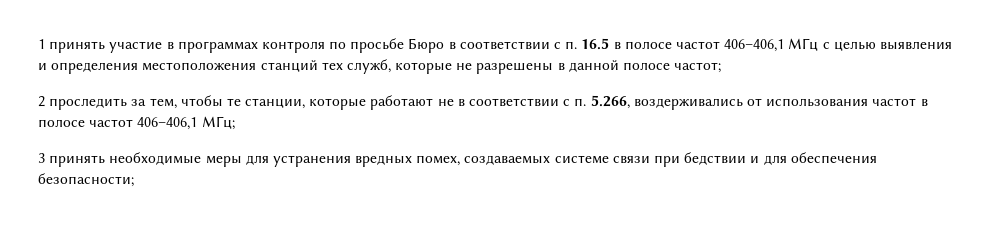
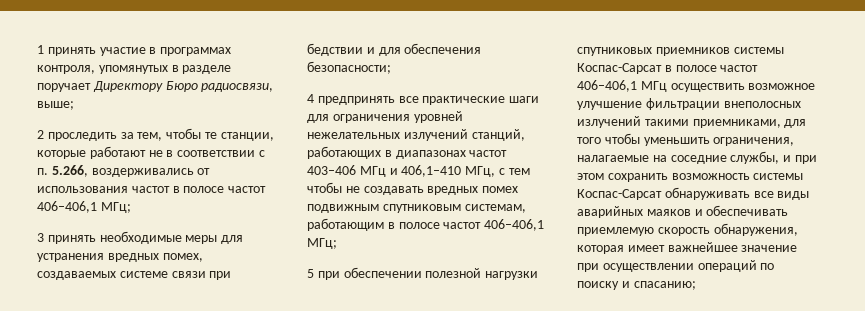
[261,38,952,53] [38,59,722,74] контроля по просьбе Бюро в соответствии с п. 16.5 в полосе частот 406–406,1 МГц с целью выявления и определения местоположения станций тех служб, которые не разрешены в данной полосе частот; -> [37,65,232,74] [37,81,274,92] [37,101,74,110] контроля, упомянутых в разделе поручает Директору Бюро радиосвязи, выше;
(134, 180) none -> [307,94,540,105] [307,111,463,123] [307,129,525,141] [307,146,508,159] [307,165,530,177] [307,182,519,195] [307,204,526,213] [307,218,545,231] [307,238,337,249] [307,267,539,280] [577,47,784,56] [577,63,759,74] [577,80,816,92] [577,98,801,110] [577,116,807,128] [577,133,795,146] [577,151,817,164] [577,173,804,182] [577,187,810,200] [577,205,789,218] [577,223,798,236] [577,242,798,254] [577,260,775,272] [577,281,696,290] // 4 предпринять все практические шаги для ограничения уровней нежелательных излучений станций, работающих в диапазонах частот 403–406 МГц и 406,1–410 МГц, с тем чтобы не создавать вредных помех подвижным спутниковым системам, работающим в полосе частот 406–406,1 МГц; // 5 при обеспечении полезной нагрузки спутниковых приемников системы Коспас-Сарсат в полосе частот 406–406,1 МГц осуществить возможное улучшение фильтрации внеполосных излучений такими приемниками, для того чтобы уменьшить ограничения, налагаемые на соседние службы, и при этом сохранить возможность системы Коспас-Сарсат обнаруживать все виды аварийных маяков и обеспечивать приемлемую скорость обнаружения, которая имеет важнейшее значение при осуществлении операций по поиску и спасанию;

